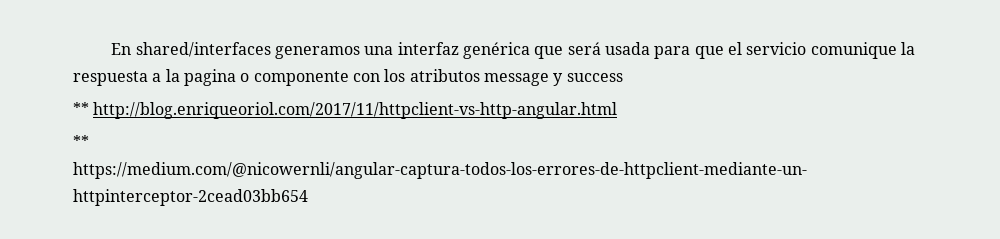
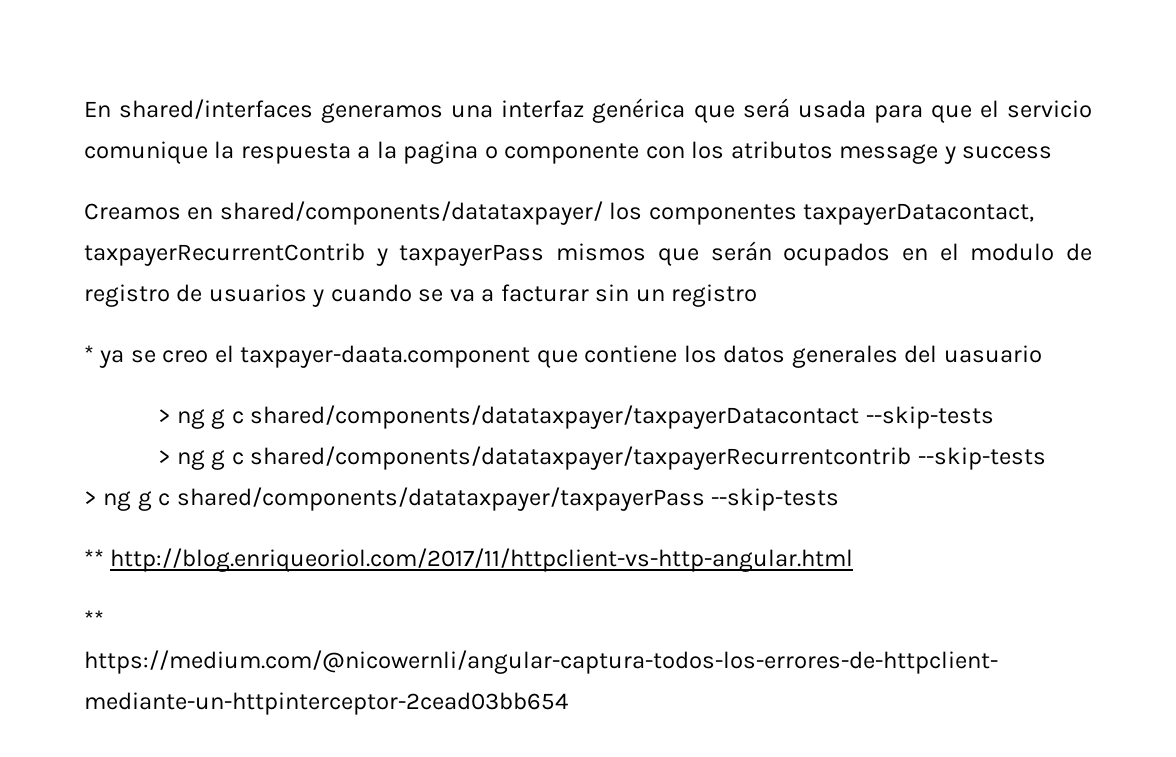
(623, 77) none -> [84,201,1035,225] [84,241,1093,266] [84,284,758,307] [84,345,1042,368] [157,405,994,429] [157,446,1046,470] [84,487,840,511] // Creamos en shared/components/datataxpayer/ los componentes taxpayerDatacontact, taxpayerRecurrentContrib y taxpayerPass mismos que serán ocupados en el modulo de registro de usuarios y cuando se va a facturar sin un registro // * ya se creo el taxpayer-daata.component que contiene los datos generales del uasuario // > ng g c shared/components/datataxpayer/taxpayerDatacontact --skip-tests // > ng g c shared/components/datataxpayer/taxpayerRecurrentcontrib --skip-tests // > ng g c shared/components/datataxpayer/taxpayerPass --skip-tests

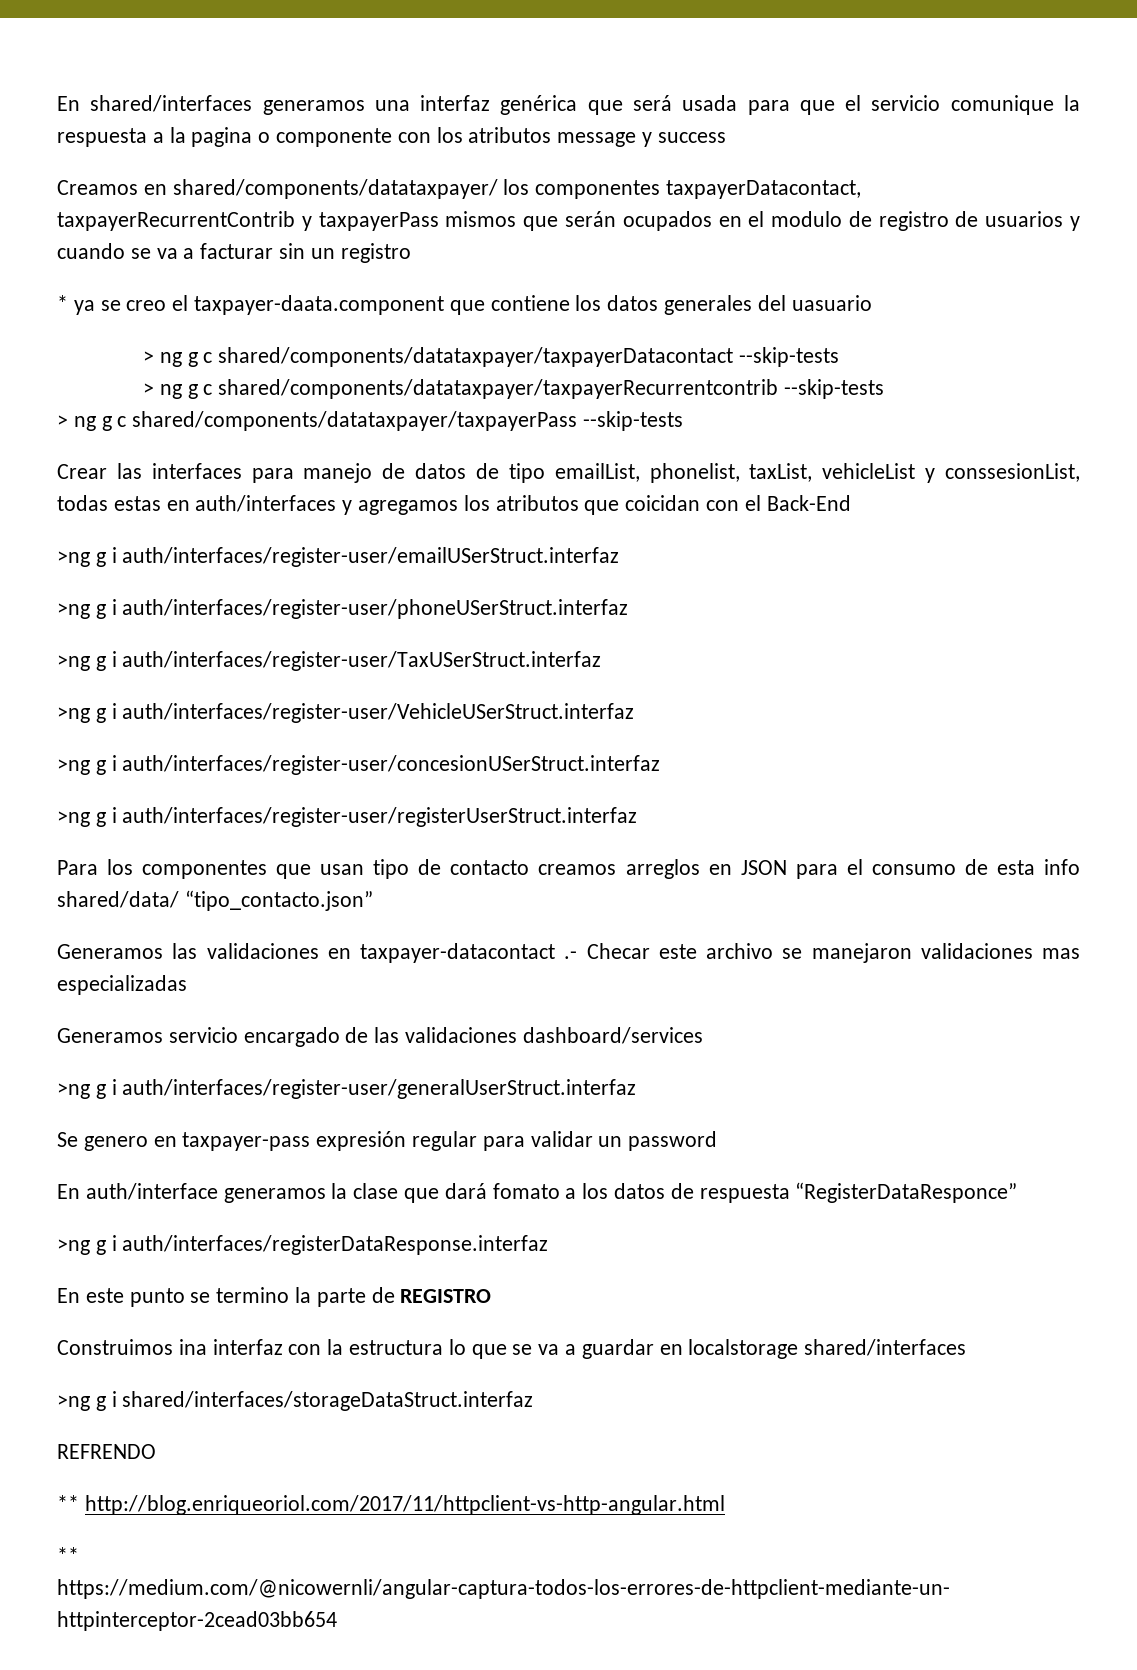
(840, 499) none -> [57,463,1080,483] [57,495,851,515] [57,547,620,567] [57,599,629,619] [57,651,602,671] [57,703,635,723] [57,755,661,775] [57,807,638,827] [57,859,1080,879] [57,890,373,911] [57,943,1080,963] [57,975,187,995] [57,1027,703,1047] [57,1079,637,1099] [57,1131,718,1151] [57,1182,1018,1203] [57,1235,549,1255] [57,1287,492,1307] [57,1339,967,1359] [57,1391,534,1411] [57,1444,156,1459] // Crear las interfaces para manejo de datos de tipo emailList, phonelist, taxList, vehicleList y conssesionList, todas estas en auth/interfaces y agregamos los atributos que coicidan con el Back-End // >ng g i auth/interfaces/register-user/emailUSerStruct.interfaz // >ng g i auth/interfaces/register-user/phoneUSerStruct.interfaz // >ng g i auth/interfaces/register-user/TaxUSerStruct.interfaz // >ng g i auth/interfaces/register-user/VehicleUSerStruct.interfaz // >ng g i auth/interfaces/register-user/concesionUSerStruct.interfaz // >ng g i auth/interfaces/register-user/registerUserStruct.interfaz // Para los componentes que usan tipo de contacto creamos arreglos en JSON para el consumo de esta info shared/data/ “tipo_contacto.json” // Generamos las validaciones en taxpayer-datacontact .- Checar este archivo se manejaron validaciones mas especializadas // Generamos servicio encargado de las validaciones dashboard/services // >ng g i auth/interfaces/register-user/generalUserStruct.interfaz // Se genero en taxpayer-pass expresión regular para validar un password // En auth/interface generamos la clase que dará fomato a los datos de respuesta “RegisterDataResponce” // >ng g i auth/interfaces/registerDataResponse.interfaz // En este punto se termino la parte de REGISTRO // Construimos ina interfaz con la estructura lo que se va a guardar en localstorage shared/interfaces // >ng g i shared/interfaces/storageDataStruct.interfaz // REFRENDO

